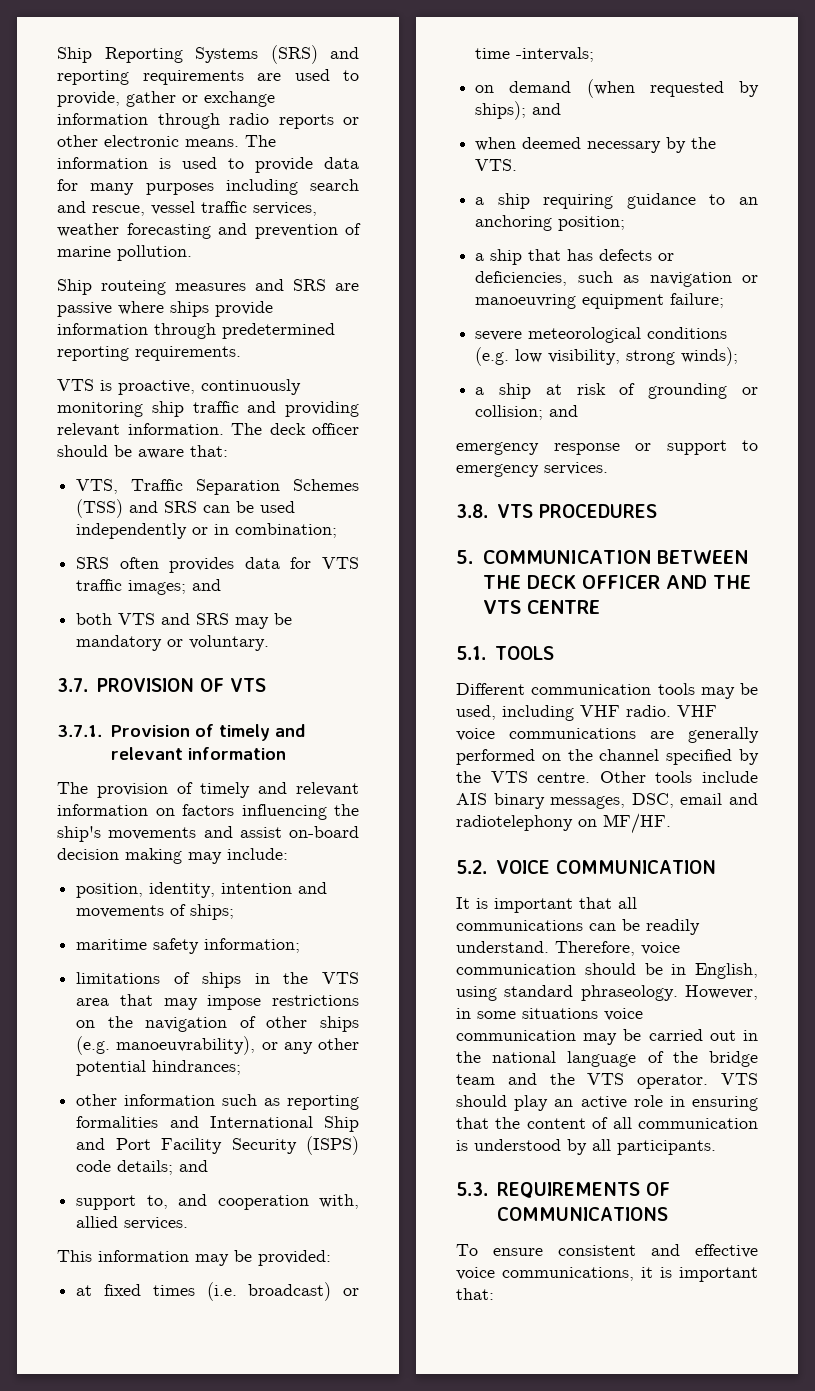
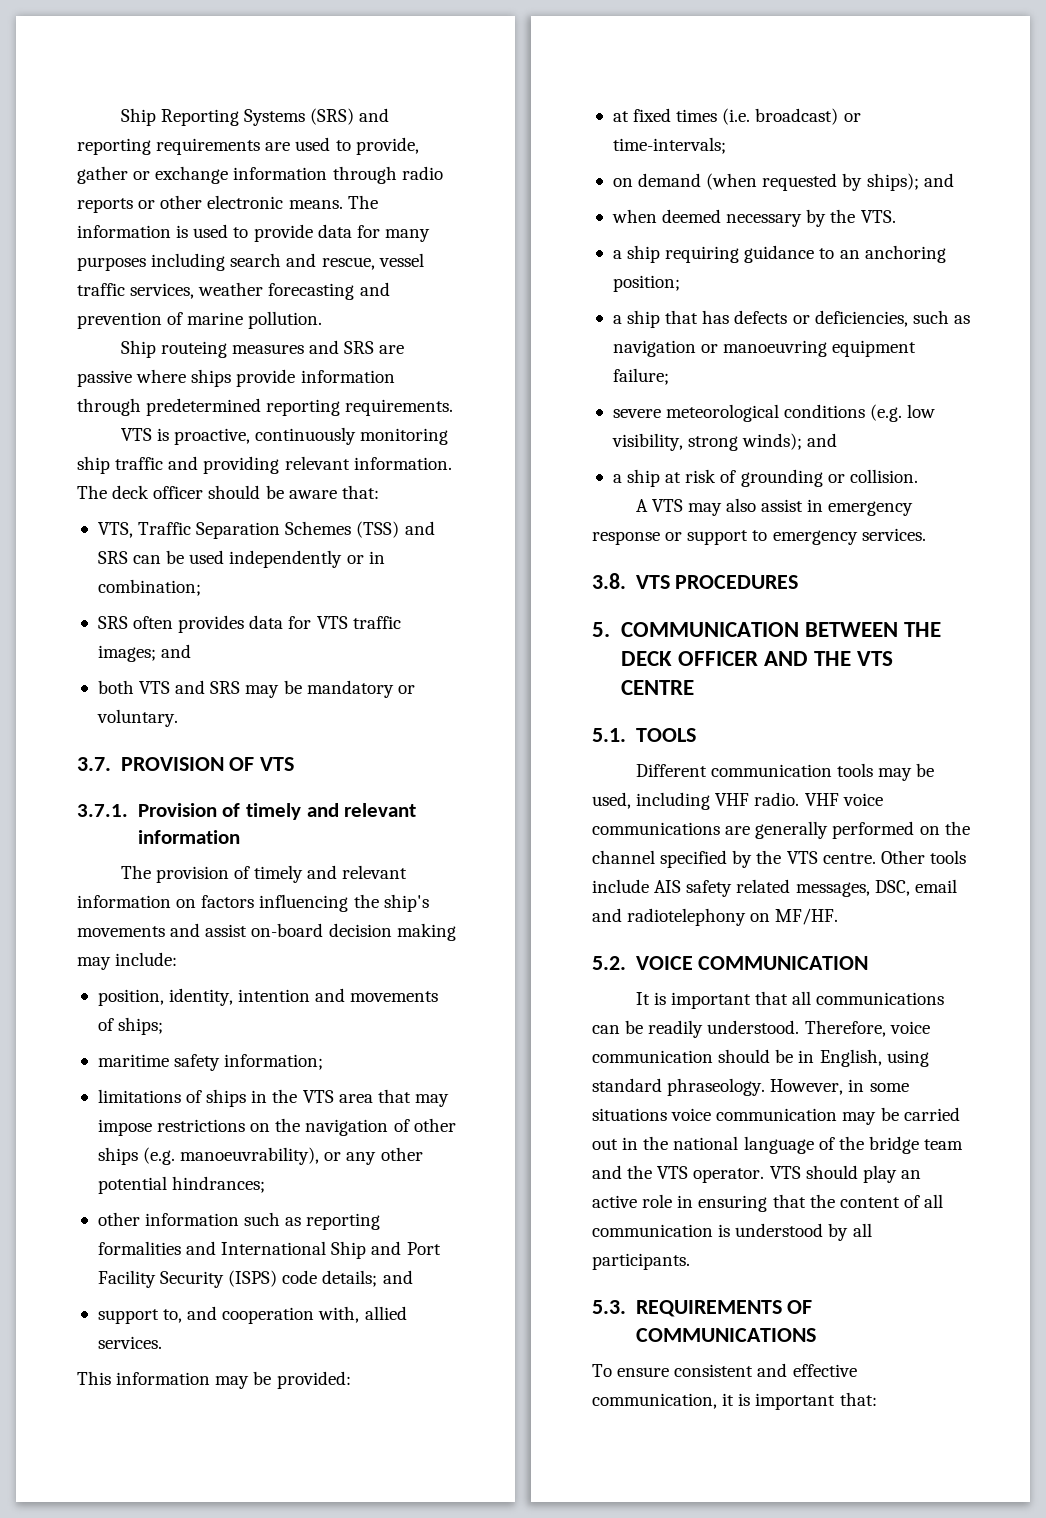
[475,47,595,62] time -intervals; -> [612,137,726,154] time-intervals;
(739, 356) none -> [807,433,838,447] and
[475,405,579,420] collision; and // -> [849,469,918,483] [635,498,824,516] collision. // A VTS may also assist in
[493,793,545,809] binary -> [686,879,791,897] safety related
[456,941,549,953] understand. -> [707,1020,800,1034] understood.
[456,1267,634,1281] voice communications, -> [592,1393,717,1409] communication,

